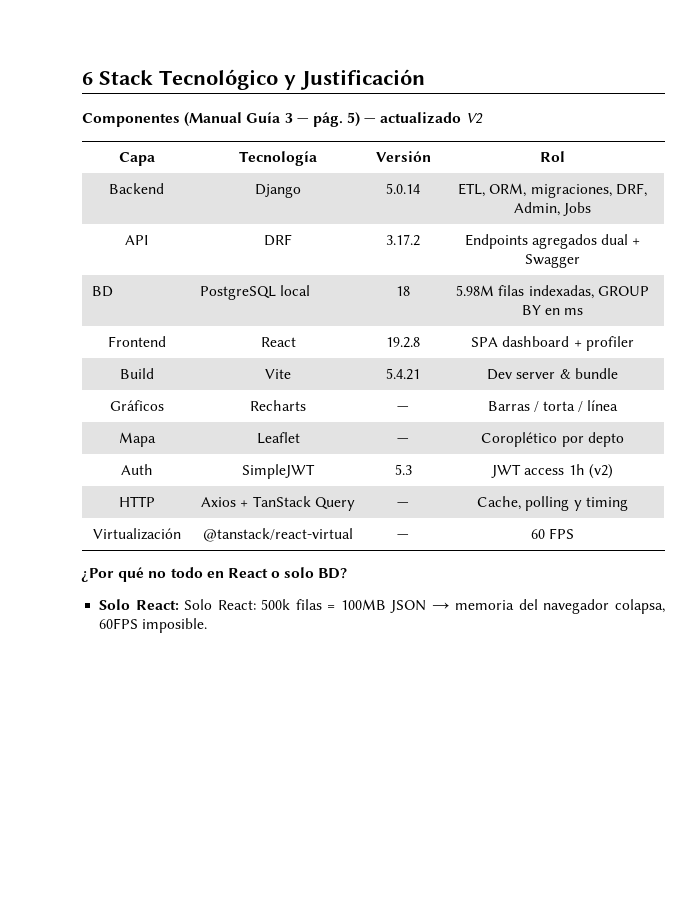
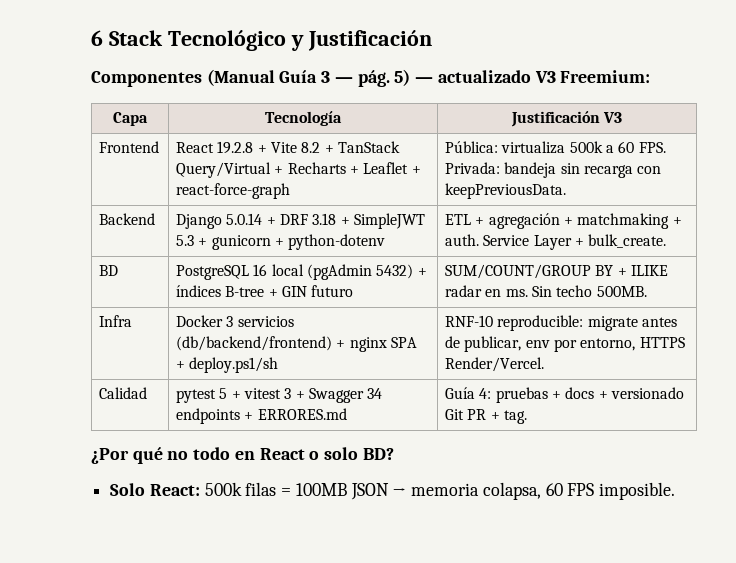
[465,113,483,124] V2 -> [534,70,651,83] V3 Freemium:
[375,151,431,162] [540,151,565,162] [109,183,164,194] [255,184,301,198] [386,183,420,194] [458,183,647,198] [513,202,592,216] [124,235,149,245] [264,234,292,246] [386,234,420,246] [464,234,641,249] [525,254,580,268] Versión | Rol // Backend | Django | 5.0.14 | ETL, ORM, migraciones, DRF, Admin, Jobs // API | DRF | 3.17.2 | Endpoints agregados dual + Swagger -> [510,111,623,127] [99,141,160,153] [176,141,401,154] [176,162,421,178] [176,183,291,199] [445,141,666,154] [445,162,662,178] [445,183,567,199] [99,213,156,225] [176,213,426,229] [176,234,386,250] [445,213,682,229] [445,234,667,250] Justificación V3 // Frontend | React 19.2.8 + Vite 8.2 + TanStack Query/Virtual + Recharts + Leaflet + react-force-graph | Pública: virtualiza 500k a 60 FPS. Privada: bandeja sin recarga con keepPreviousData. // Backend | Django 5.0.14 + DRF 3.18 + SimpleJWT 5.3 + gunicorn + python-dotenv | ETL + agregación + matchmaking + auth. Service Layer + bulk_create.
(276, 293) none -> [253,264,268,276] 16
[396,286,410,296] [456,285,649,299] [521,305,584,315] [107,336,166,347] [260,337,296,347] [386,337,420,348] [471,336,634,351] [119,368,154,379] [265,369,291,379] [386,368,420,380] [487,368,618,380] [109,400,164,411] [250,400,306,411] [397,406,409,411] [487,400,619,412] [118,432,156,447] [256,432,300,444] [397,438,409,443] [481,432,624,447] [120,464,153,475] [242,464,315,479] [394,464,412,475] [491,464,613,479] [118,496,155,507] [201,496,355,511] [397,502,409,507] [477,496,628,511] [92,528,181,540] [203,528,353,542] [397,534,409,539] [530,528,575,539] | 18 | 5.98M filas indexadas, GROUP BY en ms // Frontend | React | 19.2.8 | SPA dashboard + profiler // Build | Vite | 5.4.21 | Dev server & bundle // Gráficos | Recharts | — | Barras / torta / línea // Mapa | Leaflet | — | Coroplético por depto // Auth | SimpleJWT | 5.3 | JWT access 1h (v2) // HTTP | Axios + TanStack Query | — | Cache, polling y timing // Virtualización | @tanstack/react-virtual | — | 60 FPS -> [307,264,427,280] [176,285,354,297] [445,264,669,279] [445,285,647,297] [99,315,133,327] [176,315,294,327] [176,336,418,352] [176,357,279,373] [445,315,678,331] [445,336,685,352] [445,357,545,372] [99,387,148,399] [176,388,383,403] [176,408,347,424] [445,387,685,403] [445,409,528,424] (pgAdmin 5432) + índices B-tree + GIN futuro | SUM/COUNT/GROUP BY + ILIKE radar en ms. Sin techo 500MB. // Infra | Docker 3 servicios (db/backend/frontend) + nginx SPA + deploy.ps1/sh | RNF-10 reproducible: migrate antes de publicar, env por entorno, HTTPS Render/Vercel. // Calidad | pytest 5 + vitest 3 + Swagger 34 endpoints + ERRORES.md | Guía 4: pruebas + docs + versionado Git PR + tag.
[184,599,256,610] Solo React: -> (200, 490) none
[518,599,665,614] [99,618,139,629] del navegador colapsa, 60FPS -> [482,482,595,500] colapsa, 60 FPS

